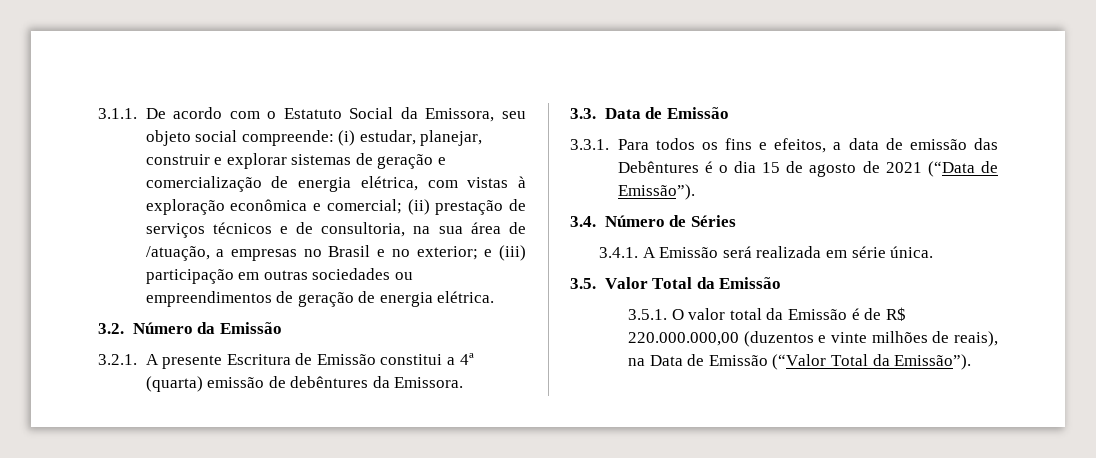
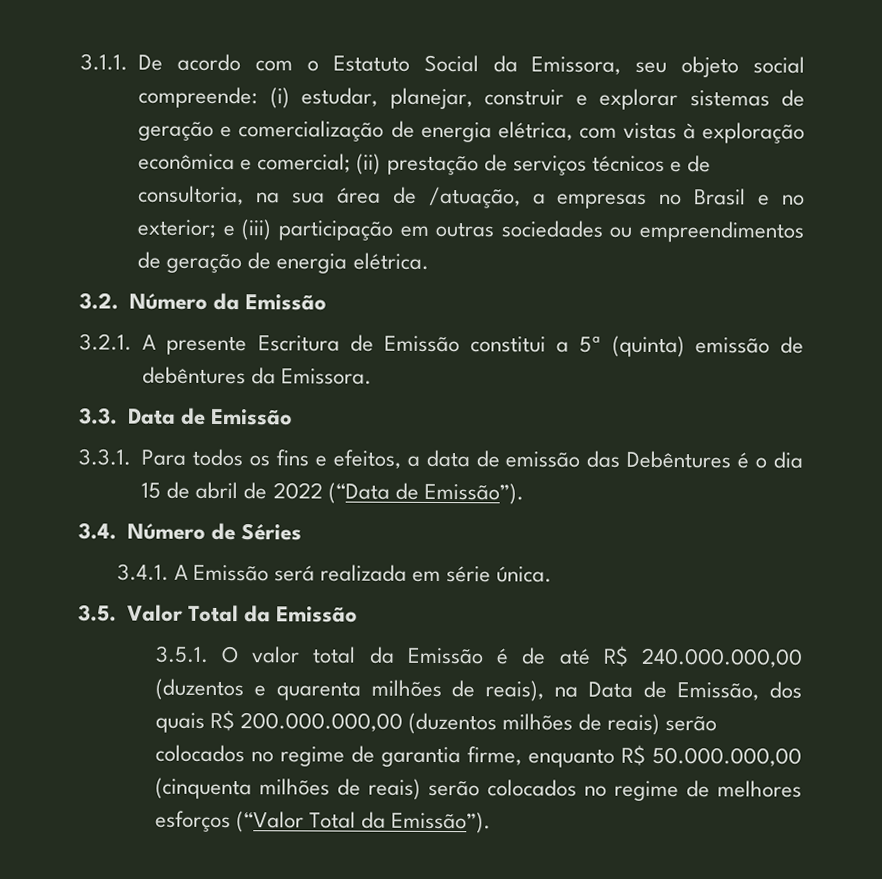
[459,353,474,365] [145,376,203,392] 4ª (quarta) -> [579,335,685,358] 5ª (quinta)
[809,161,922,177] agosto de 2021 -> [195,481,323,500] abril de 2022
[885,307,906,321] [627,332,739,346] R$ 220.000.000,00 -> [558,645,804,668] até R$ 240.000.000,00
[830,332,867,343] vinte -> [275,681,361,701] quarenta
[708,355,768,366] Emissão -> [677,681,803,701] [154,709,718,735] [154,744,802,768] [154,777,802,802] [154,810,231,833] Emissão, dos quais R$ 200.000.000,00 (duzentos milhões de reais) serão colocados no regime de garantia firme, enquanto R$ 50.000.000,00 (cinquenta milhões de reais) serão colocados no regime de melhores esforços

